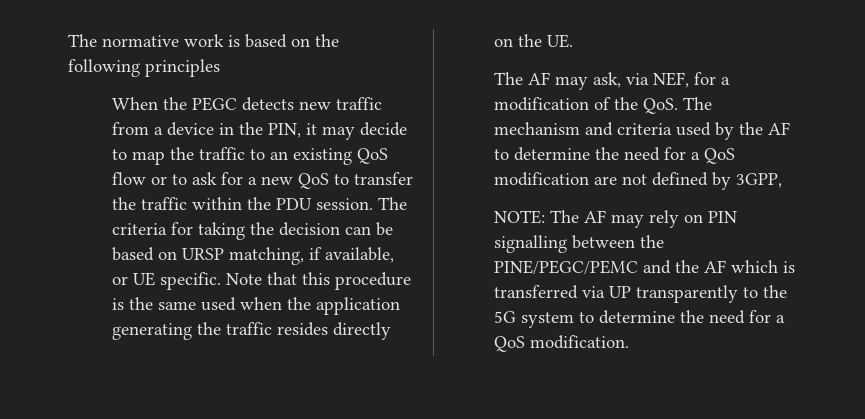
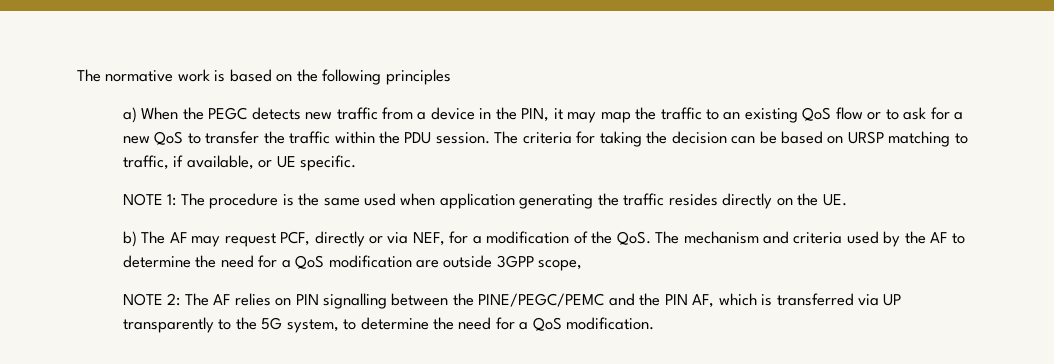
(220, 68) none -> [122,107,137,123] a)
[360,122,408,136] [112,149,128,160] decide to -> (597, 117) none
[229,247,305,265] matching, -> [888,131,968,147] [122,155,169,170] matching to traffic,
[226,272,331,285] Note that this -> [122,193,205,206] // NOTE 1: The
[287,297,312,310] the -> (436, 199) none
[494,72,622,90] The AF may ask, -> [122,231,383,247] b) The AF may request PCF, directly or
[622,172,783,190] [494,210,680,228] not defined by 3GPP, // NOTE: The AF may rely -> [443,255,583,271] [122,293,271,306] outside 3GPP scope, // NOTE 2: The AF relies
[704,260,727,273] AF -> [664,294,715,308] PIN AF,
[521,312,575,328] system -> [286,319,339,333] system,

